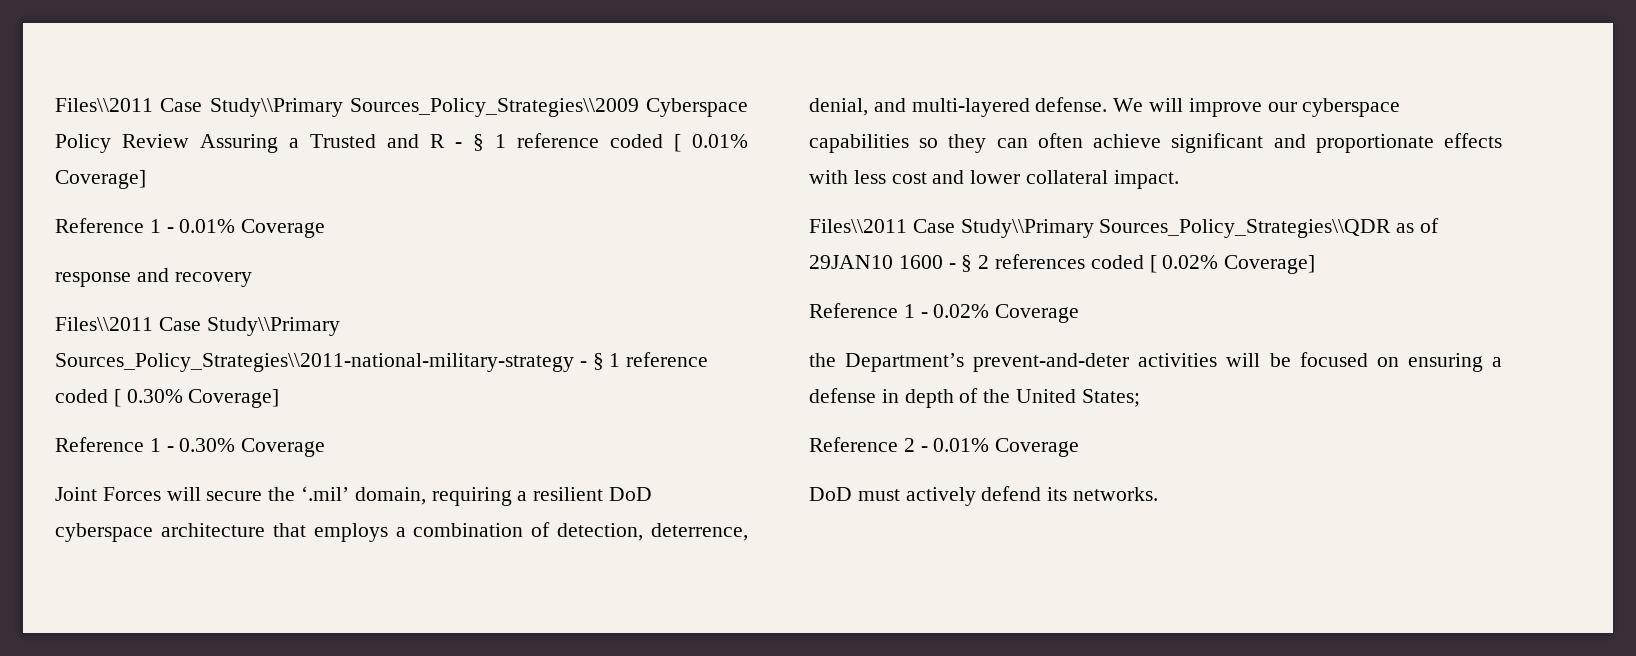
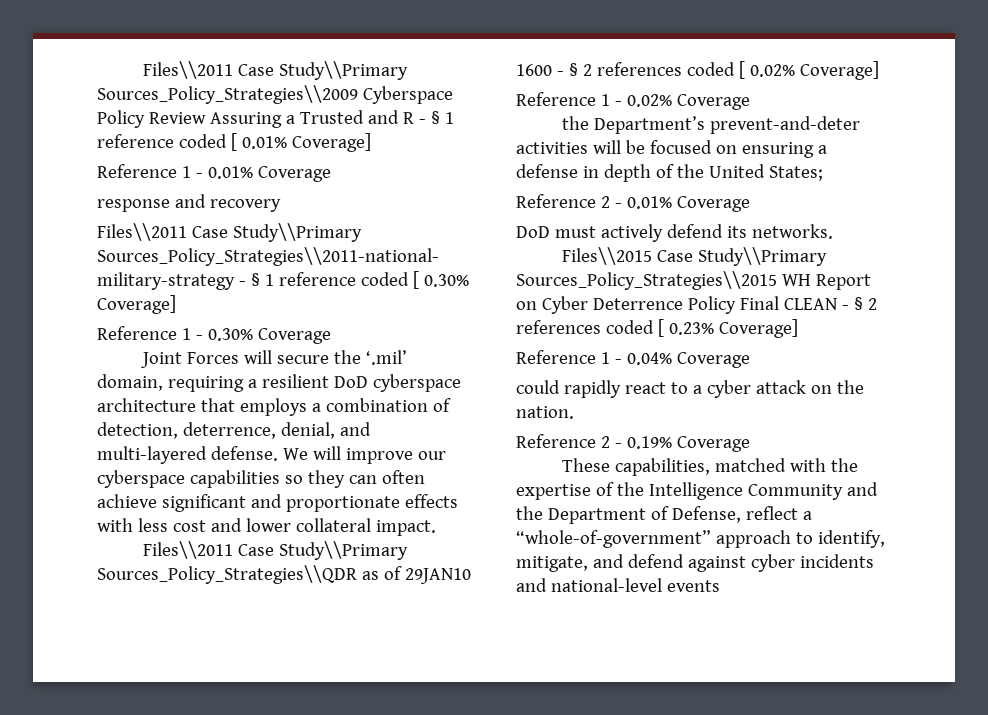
(1159, 494) none -> [561,247,827,266] [516,271,871,290] [516,296,877,314] [516,319,798,338] [516,350,750,368] [516,380,864,398] [516,406,574,419] [516,434,750,452] [561,458,858,476] [516,482,878,500] [516,506,812,524] [516,530,885,548] [516,554,874,572] [516,578,720,592] // Files\\2015 Case Study\\Primary Sources_Policy_Strategies\\2015 WH Report on Cyber Deterrence Policy Final CLEAN - § 2 references coded [ 0.23% Coverage] // Reference 1 - 0.04% Coverage // could rapidly react to a cyber attack on the nation. // Reference 2 - 0.19% Coverage // These capabilities, matched with the expertise of the Intelligence Community and the Department of Defense, reflect a “whole-of-government” approach to identify, mitigate, and defend against cyber incidents and national-level events

